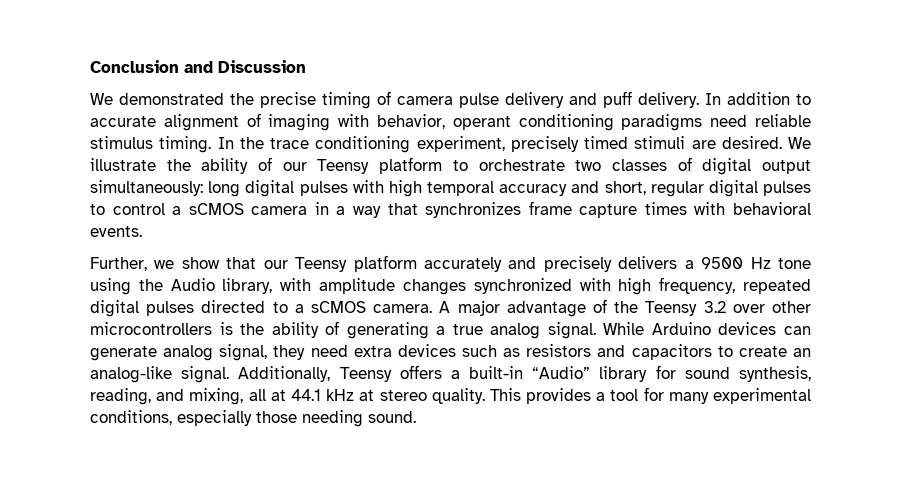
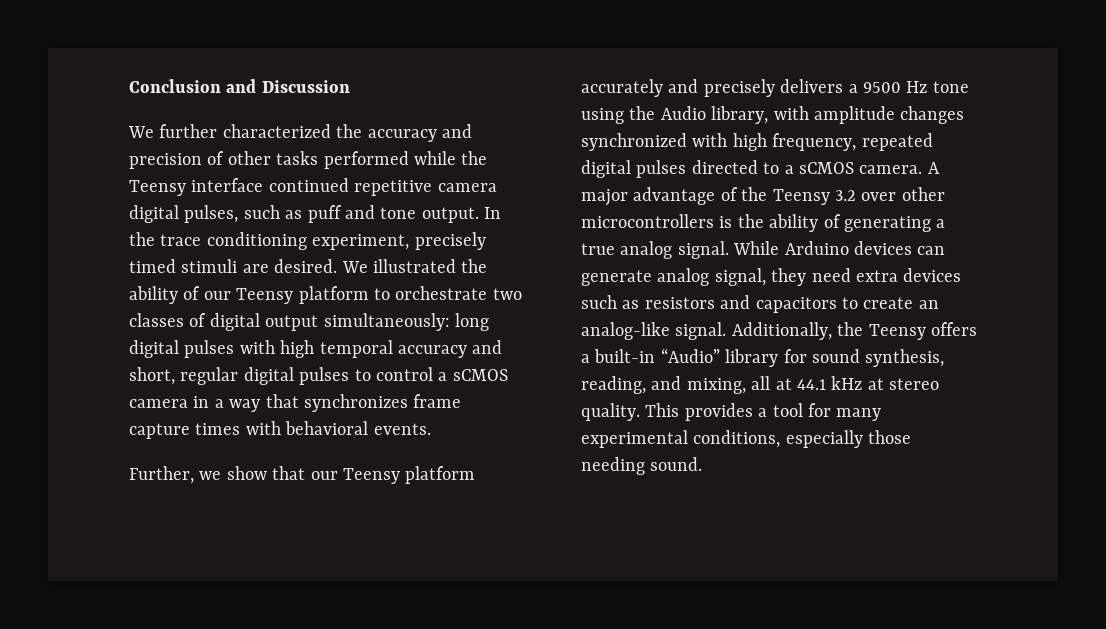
[119,91,811,109] [90,113,811,131] [90,136,212,153] demonstrated the precise timing of camera pulse delivery and puff delivery. In addition to accurate alignment of imaging with behavior, operant conditioning paradigms need reliable stimulus timing. -> [159,124,472,142] [129,151,488,169] [129,178,497,196] [129,205,479,223] further characterized the accuracy and precision of other tasks performed while the Teensy interface continued repetitive camera digital pulses, such as puff and tone output.
[90,158,156,171] illustrate -> [373,259,456,273] illustrated
(331, 374) none -> [837,322,864,336] the

